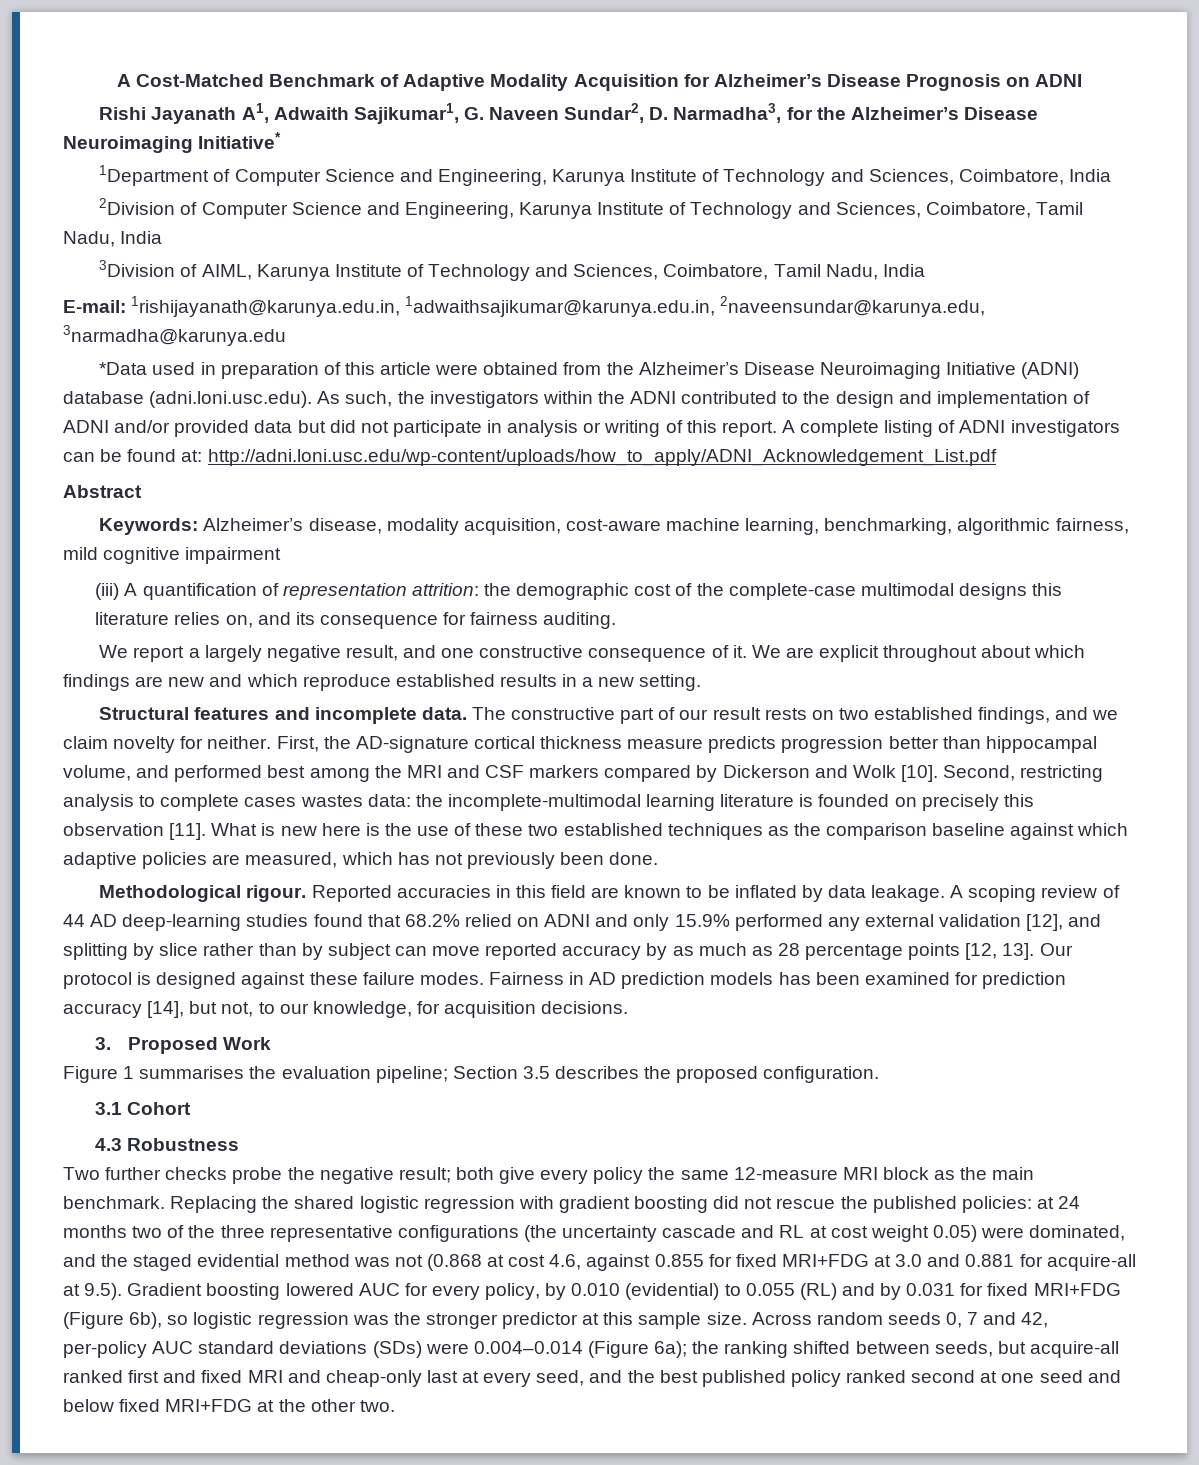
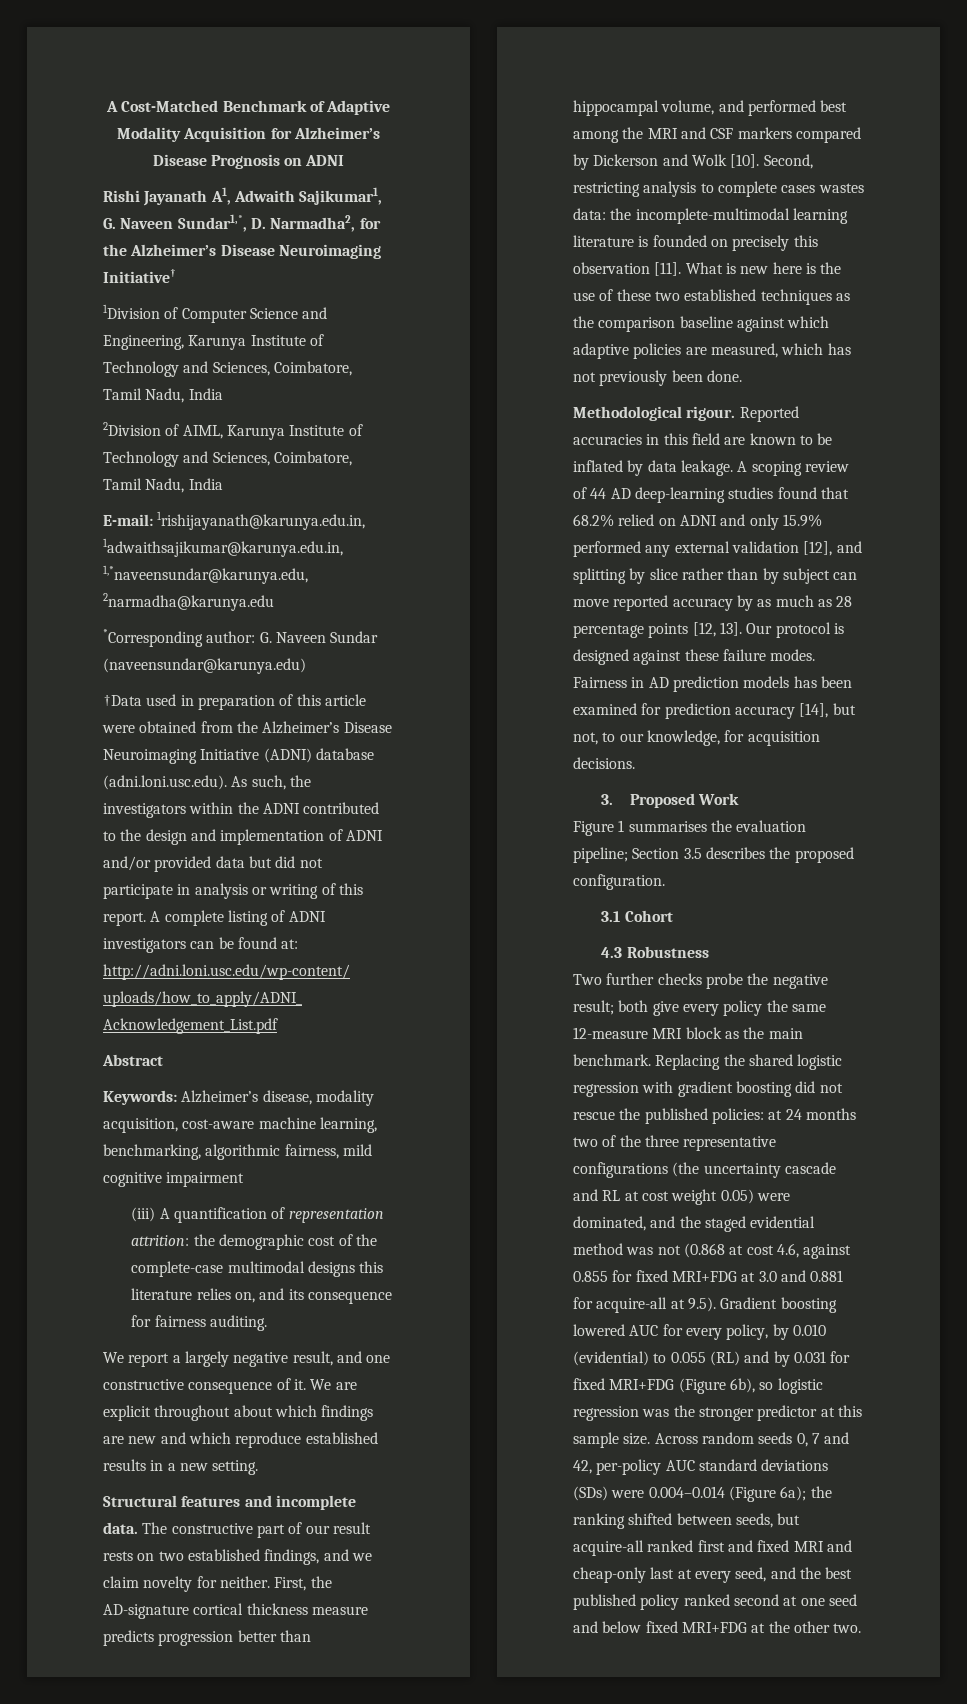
[564,103,782,123] Sundar2, D. Narmadha3, -> [177,214,356,232] Sundar1,*, D. Narmadha2,
[198,132,282,149] [99,165,1111,186] [99,198,176,215] Initiative* // 1Department of Computer Science and Engineering, Karunya Institute of Technology and Sciences, Coimbatore, India // 2Division -> [103,269,176,283] [103,304,160,319] Initiative† // 1Division
[99,260,176,277] 3Division -> [103,422,161,436] 2Division
[720,296,986,317] [63,325,286,346] [99,362,148,375] 2naveensundar@karunya.edu, 3narmadha@karunya.edu // *Data -> [103,565,308,584] [103,593,274,611] [103,629,379,647] [103,658,306,674] [103,695,142,706] 1,*naveensundar@karunya.edu, 2narmadha@karunya.edu // *Corresponding author: G. Naveen Sundar (naveensundar@karunya.edu) // †Data

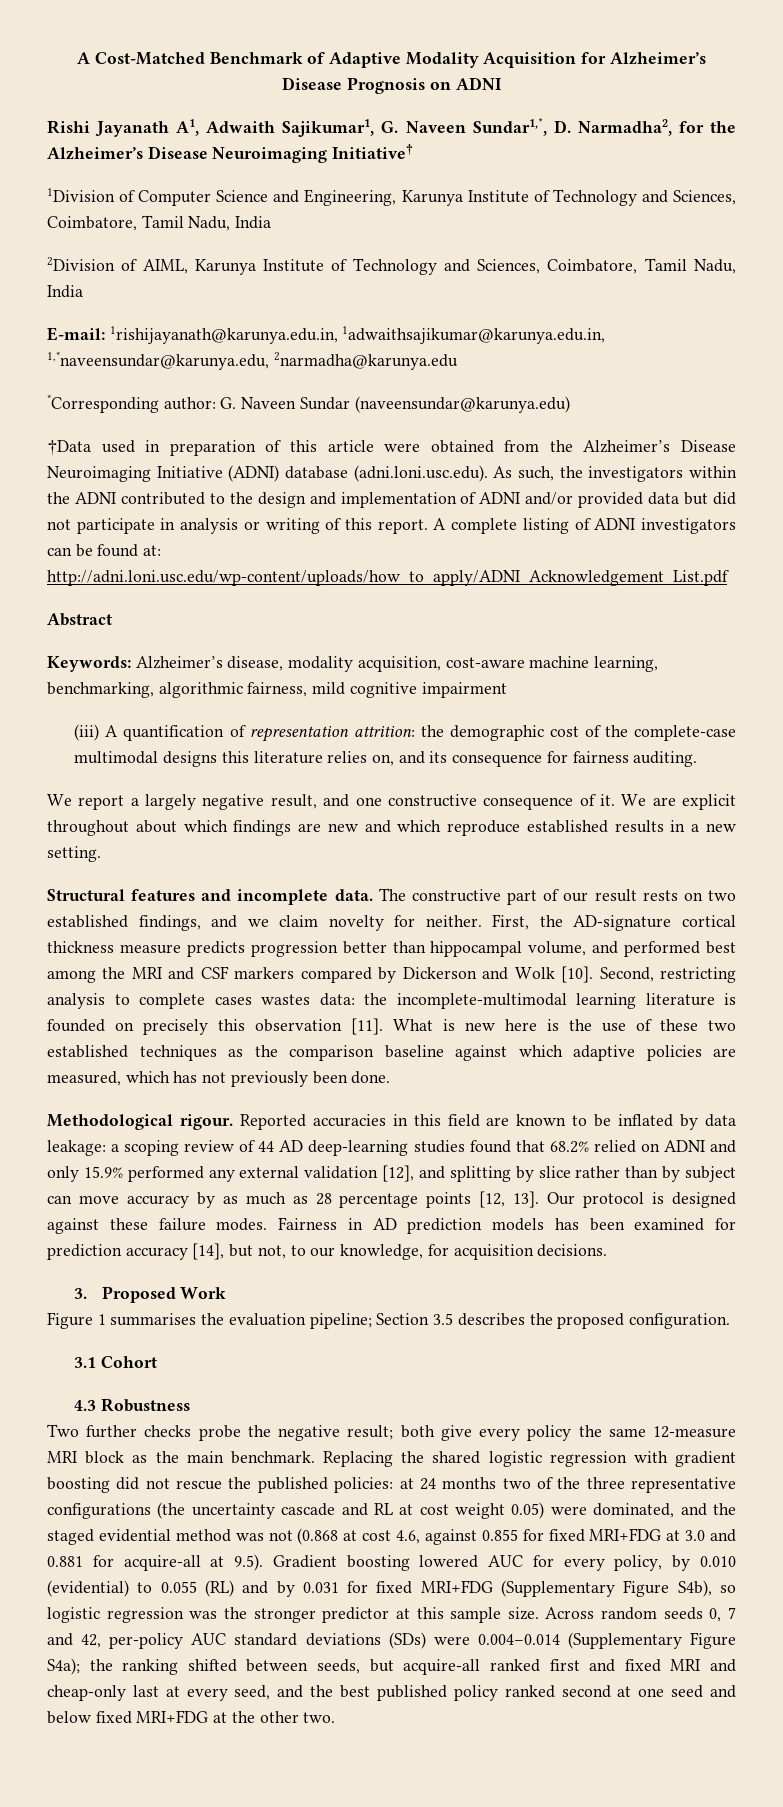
[680,460,748,476] leakage. A -> [47,1140,120,1156] leakage: a
[613,595,669,611] reported -> (119, 1199) none
[678,1378,755,1394] (Figure 6b), -> [501,1580,712,1597] (Supplementary Figure S4b),
[728,1486,807,1502] (Figure 6a); -> [567,1632,737,1649] [47,1658,80,1675] (Supplementary Figure S4a);

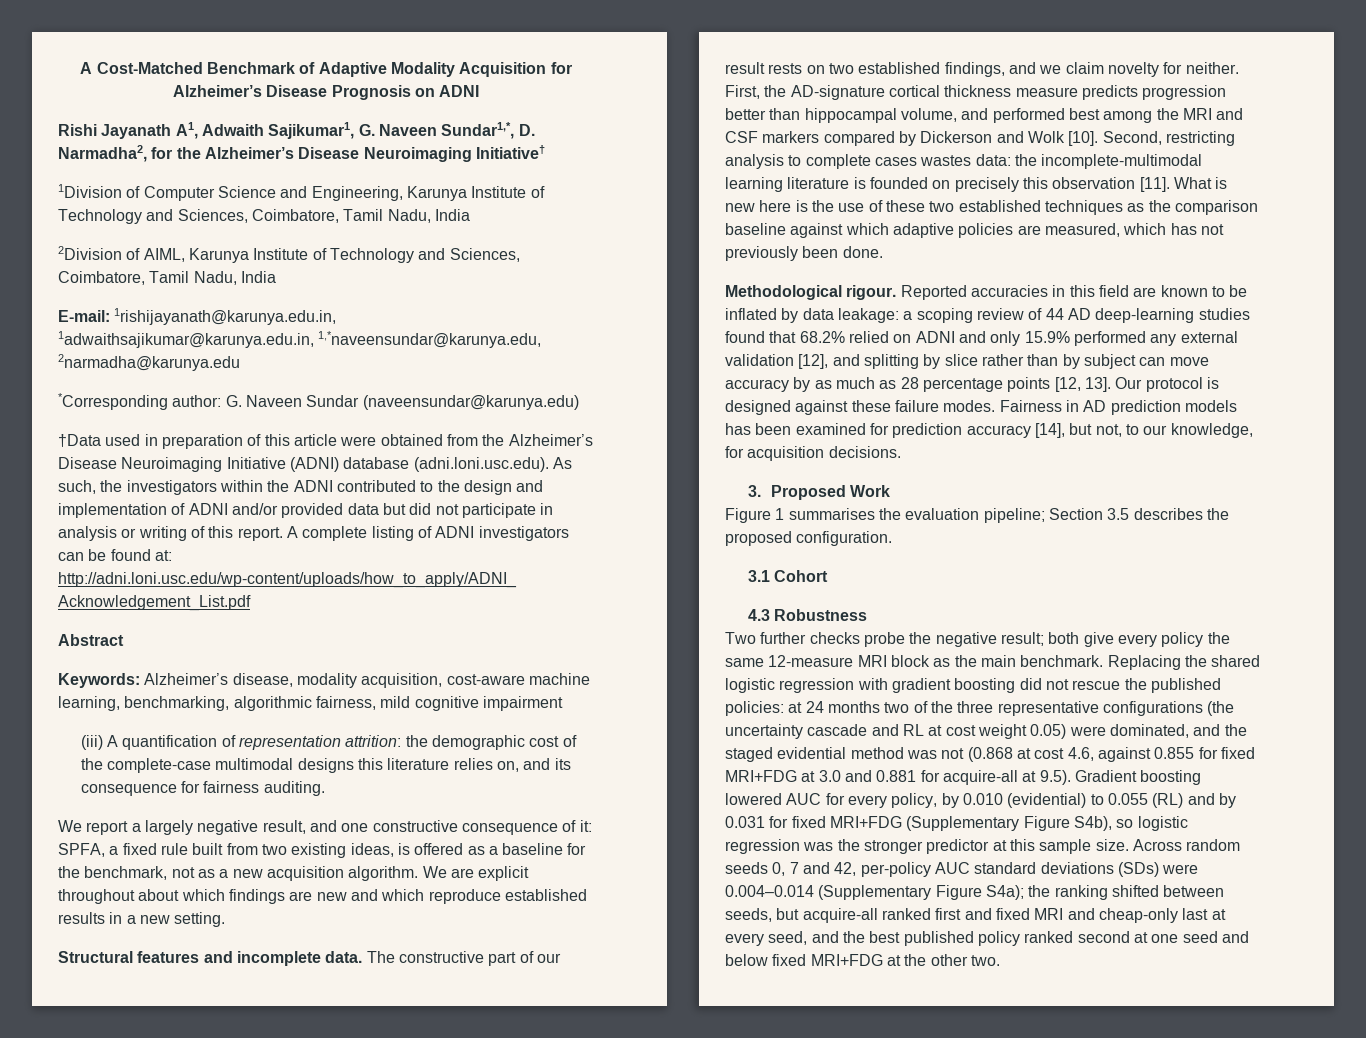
[599,794,615,806] it. -> [579,820,592,832] [58,843,587,858] [58,866,419,881] it: SPFA, a fixed rule built from two existing ideas, is offered as a baseline for the benchmark, not as a new acquisition algorithm.

